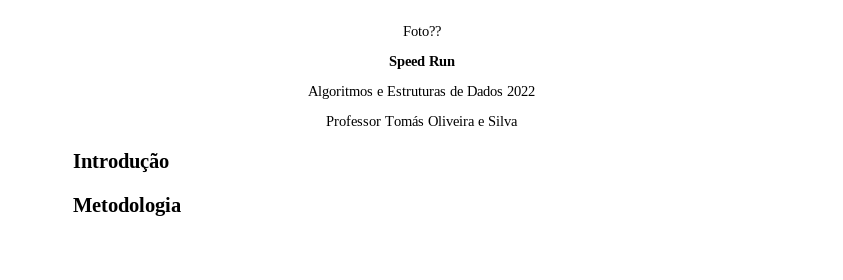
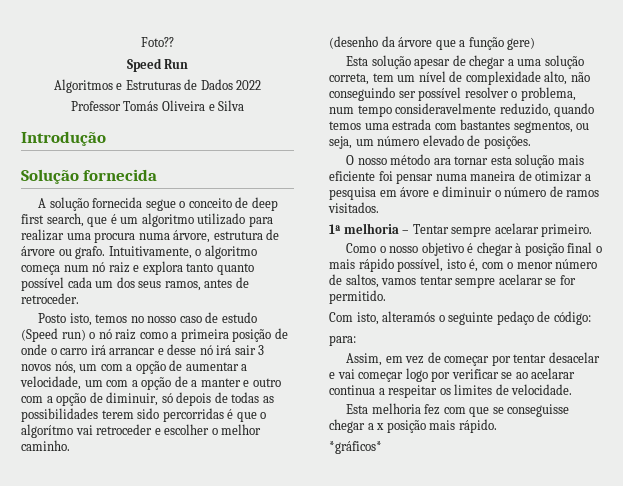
[73,197,181,216] Metodologia -> [21,169,158,184] [38,197,278,211] [21,213,273,227] [21,229,280,243] [21,245,257,259] [21,261,254,275] [21,277,249,291] [21,293,79,304] [38,312,257,326] [21,328,288,342] [21,344,265,355] [21,360,248,374] [20,376,281,390] [21,392,274,406] [21,408,267,422] [21,424,262,438] [21,440,70,451] [329,36,536,50] [346,55,584,69] [329,71,590,85] [329,87,576,101] [329,103,595,117] [329,119,590,133] [329,135,531,149] [346,154,584,168] [329,170,591,184] [329,186,600,200] [328,202,379,213] [329,223,593,237] [346,242,602,256] [329,258,598,272] [329,274,576,288] [329,290,386,304] [329,311,591,325] [329,335,356,346] [346,352,600,366] [329,368,576,382] [329,384,573,398] [346,403,570,417] [329,419,497,433] [329,441,382,454] Solução fornecida // A solução fornecida segue o conceito de deep first search, que é um algoritmo utilizado para realizar uma procura numa árvore, estrutura de árvore ou grafo. Intuitivamente, o algoritmo começa num nó raiz e explora tanto quanto possível cada um dos seus ramos, antes de retroceder. // Posto isto, temos no nosso caso de estudo (Speed run) o nó raiz como a primeira posição de onde o carro irá arrancar e desse nó irá sair 3 novos nós, um com a opção de aumentar a velocidade, um com a opção de a manter e outro com a opção de diminuir, só depois de todas as possibilidades terem sido percorridas é que o algorítmo vai retroceder e escolher o melhor caminho. // (desenho da árvore que a função gere) // Esta solução apesar de chegar a uma solução correta, tem um nível de complexidade alto, não conseguindo ser possível resolver o problema, num tempo consideravelmente reduzido, quando temos uma estrada com bastantes segmentos, ou seja, um número elevado de posições. // O nosso método ara tornar esta solução mais eficiente foi pensar numa maneira de otimizar a pesquisa em ávore e diminuir o número de ramos visitados. // 1ª melhoria – Tentar sempre acelarar primeiro. // Como o nosso objetivo é chegar à posição final o mais rápido possível, isto é, com o menor número de saltos, vamos tentar sempre acelarar se for permitido. // Com isto, alteramós o seguinte pedaço de código: // para: // Assim, em vez de começar por tentar desacelar e vai começar logo por verificar se ao acelarar continua a respeitar os limites de velocidade. // Esta melhoria fez com que se conseguisse chegar a x posição mais rápido. // *gráficos*

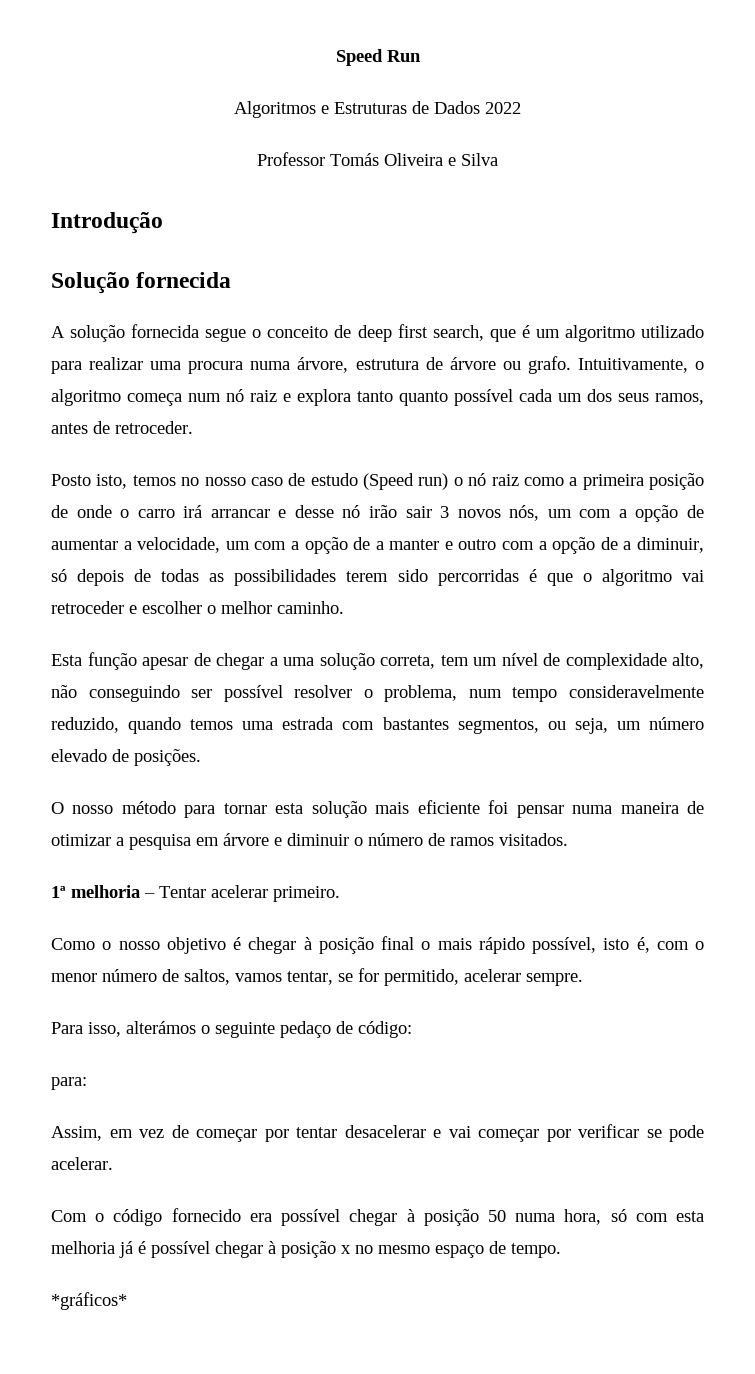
[141,37,174,47] Foto?? // -> (335, 57) none
[216,345,232,355] irá -> [368,505,397,518] irão
(103, 397) none -> [623,541,632,550] a
[21,424,73,438] algorítmo -> [601,569,672,586] algoritmo
[329,36,536,50] [346,55,411,69] (desenho da árvore que a função gere) // Esta solução -> [51,652,137,670] Esta função
[433,158,451,165] ara -> [184,805,216,818] para
[400,187,430,197] ávore -> [223,833,269,846] árvore
[451,223,539,237] sempre acelarar -> [211,885,268,898] acelerar
[419,274,576,288] [329,290,386,304] [329,311,436,325] tentar sempre acelarar se for permitido. // Com isto, alteramós -> [287,968,583,986] [51,1021,196,1037] tentar, se for permitido, acelerar sempre. // Para isso, alterámos
[548,352,600,363] desacelar -> [344,1125,426,1138] desacelerar
[405,368,428,382] logo -> (539, 1135) none
[515,368,576,379] [329,384,573,398] [346,403,570,417] [329,419,497,433] ao acelarar continua a respeitar os limites de velocidade. // Esta melhoria fez com que se conseguisse chegar a x posição mais rápido. -> [669,1125,704,1142] [51,1157,113,1170] [51,1208,704,1226] [51,1241,561,1258] pode acelerar. // Com o código fornecido era possível chegar à posição 50 numa hora, só com esta melhoria já é possível chegar à posição x no mesmo espaço de tempo.

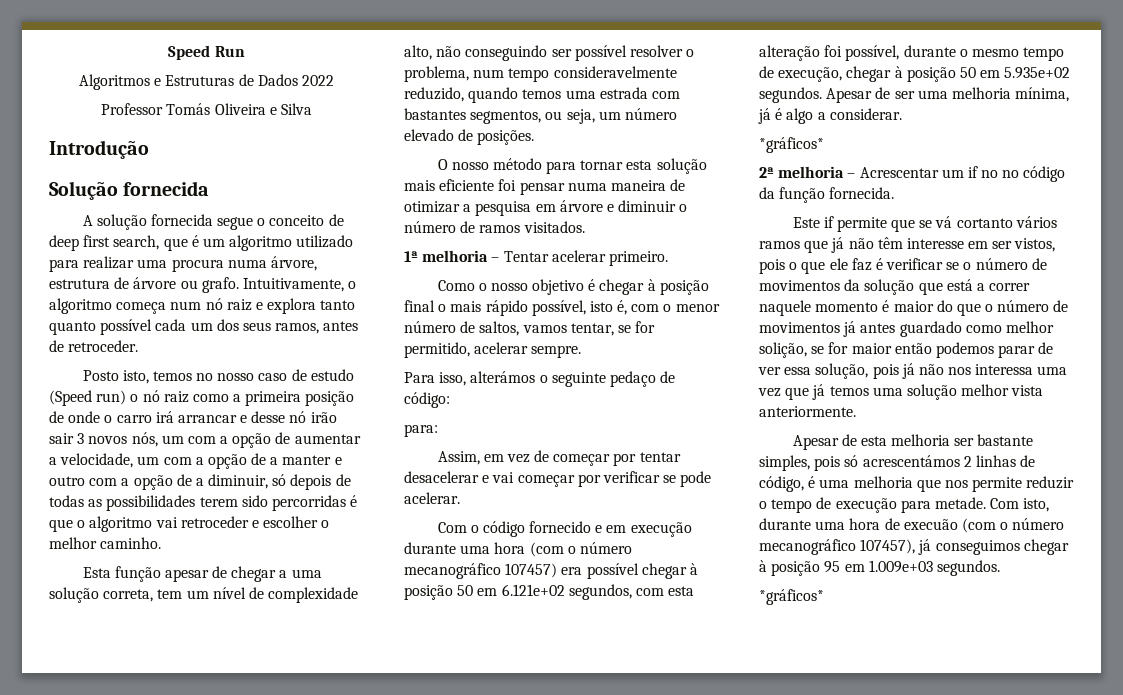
(241, 1215) none -> [595,522,692,537] [404,542,632,557] [404,563,558,579] e em execução durante uma hora (com o número mecanográfico 107457)
[515,1209,704,1225] [51,1241,561,1258] numa hora, só com esta melhoria já é possível chegar à posição x no mesmo espaço de tempo. -> [477,584,695,600] [759,45,1065,61] [759,66,1071,82] [759,87,1070,103] [758,108,902,124] [759,137,824,153] [759,166,1066,182] [759,187,895,203] [792,216,1057,232] [759,237,1056,253] [759,258,1047,274] [759,279,1031,295] [759,300,1069,316] [759,321,1054,337] [759,342,1054,358] [758,363,1068,379] [758,384,1044,400] [759,406,856,417] [792,434,1034,450] [759,455,1036,471] [759,476,1075,492] [759,497,1050,513] [759,518,1065,533] [759,539,1069,555] [759,560,1000,576] em 6.121e+02 segundos, com esta alteração foi possível, durante o mesmo tempo de execução, chegar à posição 50 em 5.935e+02 segundos. Apesar de ser uma melhoria mínima, já é algo a considerar. // *gráficos* // 2ª melhoria – Acrescentar um if no no código da função fornecida. // Este if permite que se vá cortanto vários ramos que já não têm interesse em ser vistos, pois o que ele faz é verificar se o número de movimentos da solução que está a correr naquele momento é maior do que o número de movimentos já antes guardado como melhor solição, se for maior então podemos parar de ver essa solução, pois já não nos interessa uma vez que já temos uma solução melhor vista anteriormente. // Apesar de esta melhoria ser bastante simples, pois só acrescentámos 2 linhas de código, é uma melhoria que nos permite reduzir o tempo de execução para metade. Com isto, durante uma hora de execuão (com o número mecanográfico 107457), já conseguimos chegar à posição 95 em 1.009e+03 segundos.

